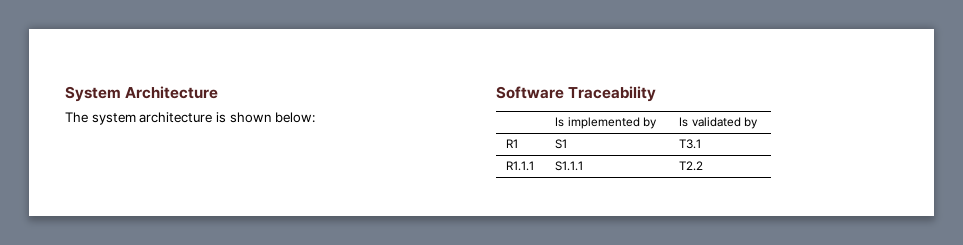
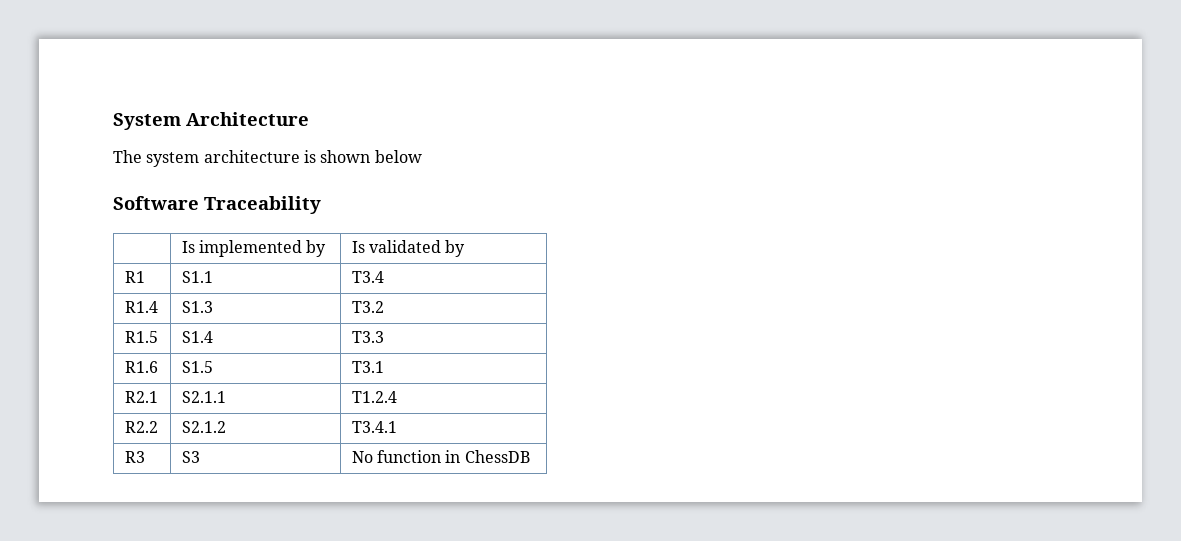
[275,112,316,123] below: -> [374,150,422,163] below
[555,139,568,149] [679,139,702,149] [506,161,535,171] [555,161,584,171] [679,161,704,171] S1 | T3.1 // R1.1.1 | S1.1.1 | T2.2 -> [181,271,213,283] [351,271,384,283] [124,301,158,313] [181,301,213,313] [351,301,384,313] [124,331,158,343] [181,331,213,343] [351,331,384,343] [124,361,158,373] [181,361,213,373] [351,361,384,373] [124,391,158,403] [181,391,226,403] [351,391,397,403] [124,421,158,433] [181,421,226,433] [351,421,397,433] [124,451,145,463] [181,451,200,463] [351,450,530,463] S1.1 | T3.4 // R1.4 | S1.3 | T3.2 // R1.5 | S1.4 | T3.3 // R1.6 | S1.5 | T3.1 // R2.1 | S2.1.1 | T1.2.4 // R2.2 | S2.1.2 | T3.4.1 // R3 | S3 | No function in ChessDB

